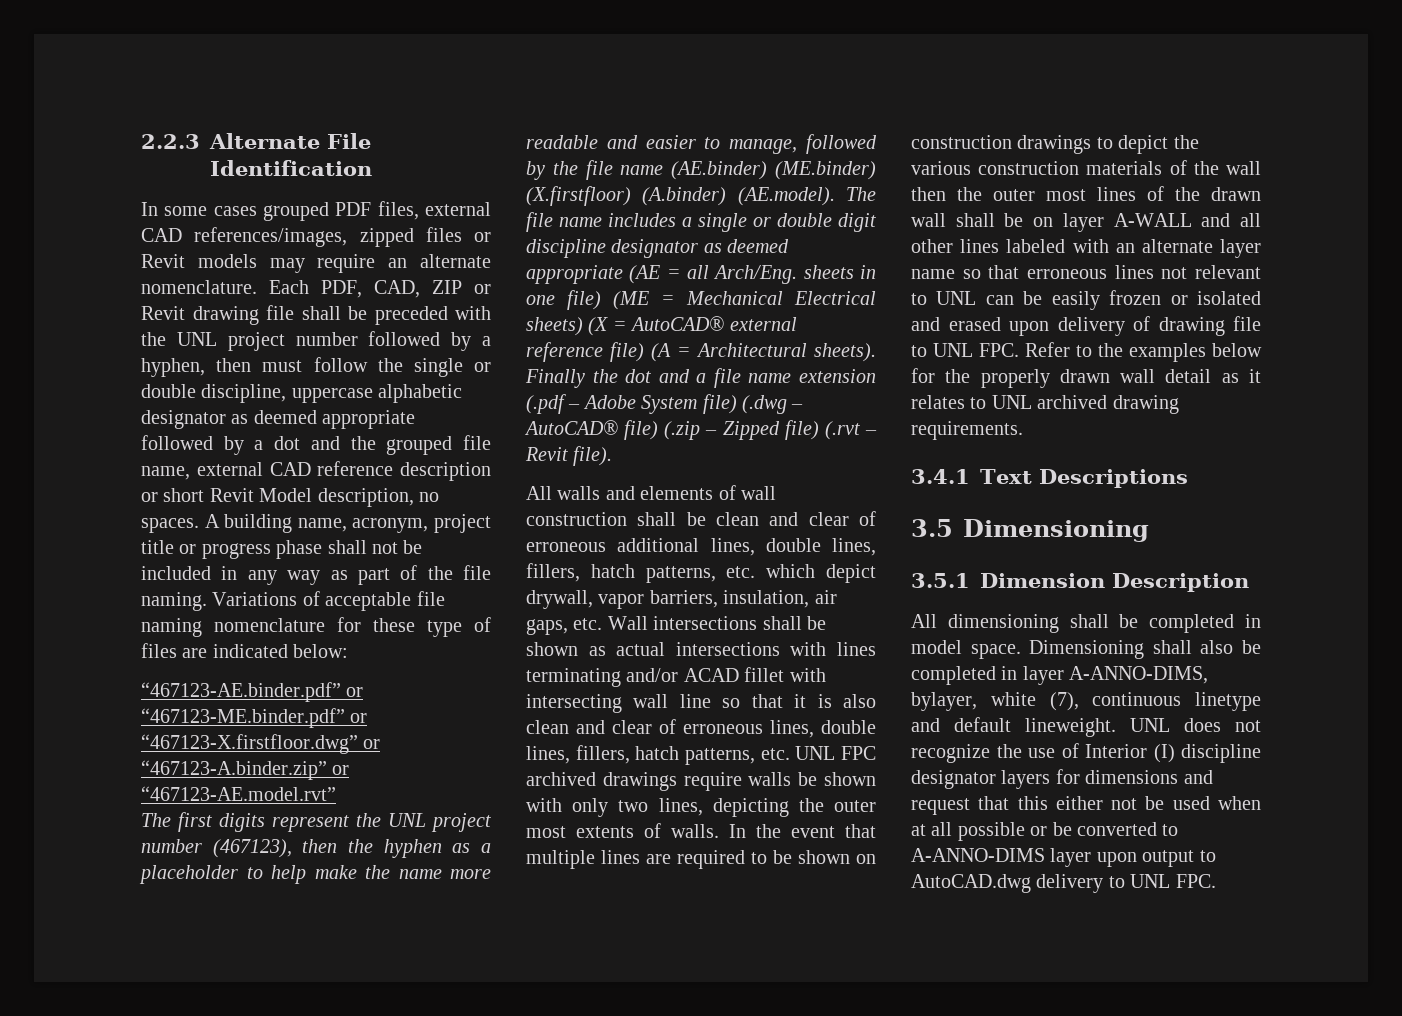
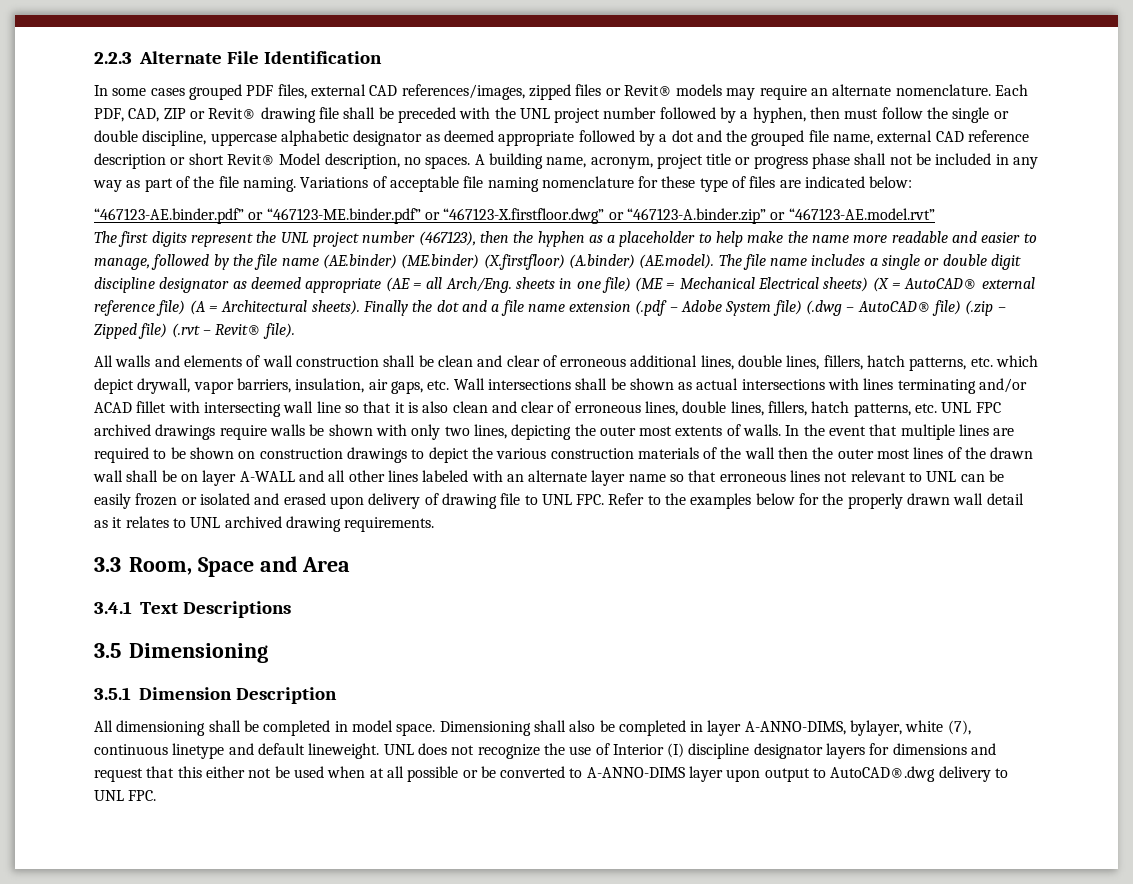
[141,254,185,268] Revit -> [623,85,672,96] Revit®
[141,306,185,320] Revit -> [208,108,257,119] Revit®
[209,488,254,502] Revit -> [226,154,275,165] Revit®
[525,447,568,461] Revit -> [215,324,262,335] Revit®
(1023, 430) none -> [94,556,351,577] // 3.3 Room, Space and Area
[911,874,1031,893] AutoCAD.dwg -> [830,766,936,782] AutoCAD®.dwg

